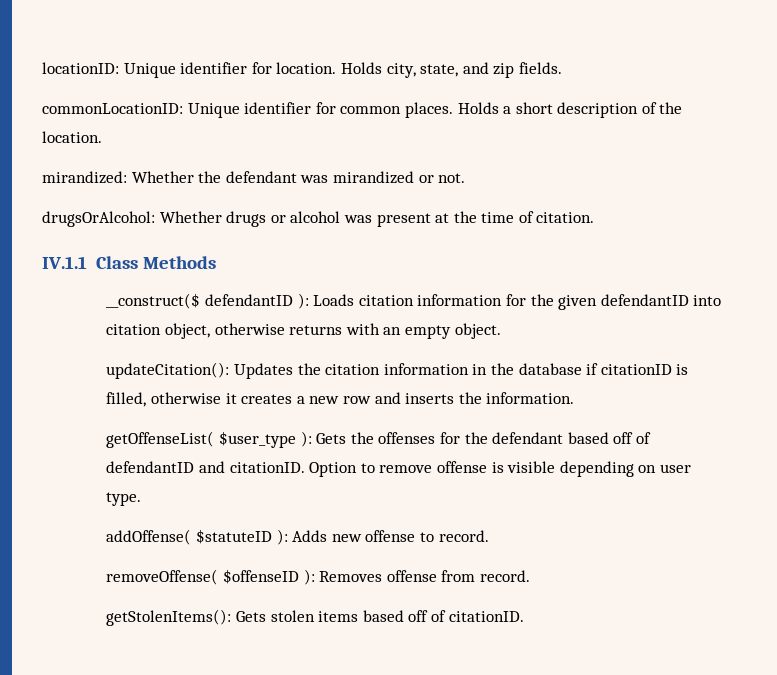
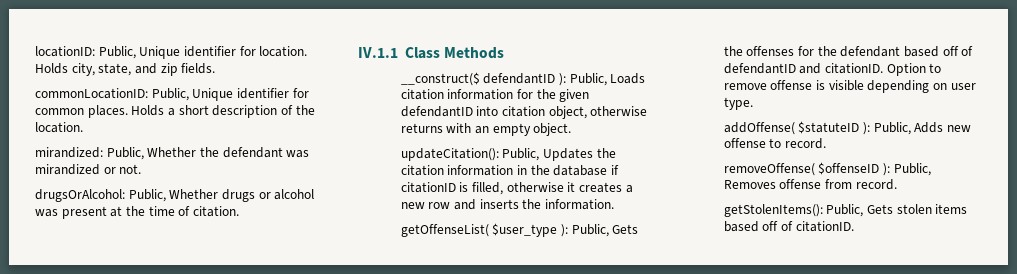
(119, 68) none -> [98,46,136,59] Public,
(183, 108) none -> [151,88,189,101] Public,
(127, 177) none -> [106,147,144,160] Public,
(155, 219) none -> [128,189,166,202] Public,
(309, 301) none -> [569,73,607,86] Public,
(230, 370) none -> [502,148,540,161] Public,
(312, 439) none -> [571,224,609,237] Public,
(288, 537) none -> [873,122,911,135] Public,
(315, 577) none -> [893,163,931,176] Public,
(232, 617) none -> [826,204,864,217] Public,

